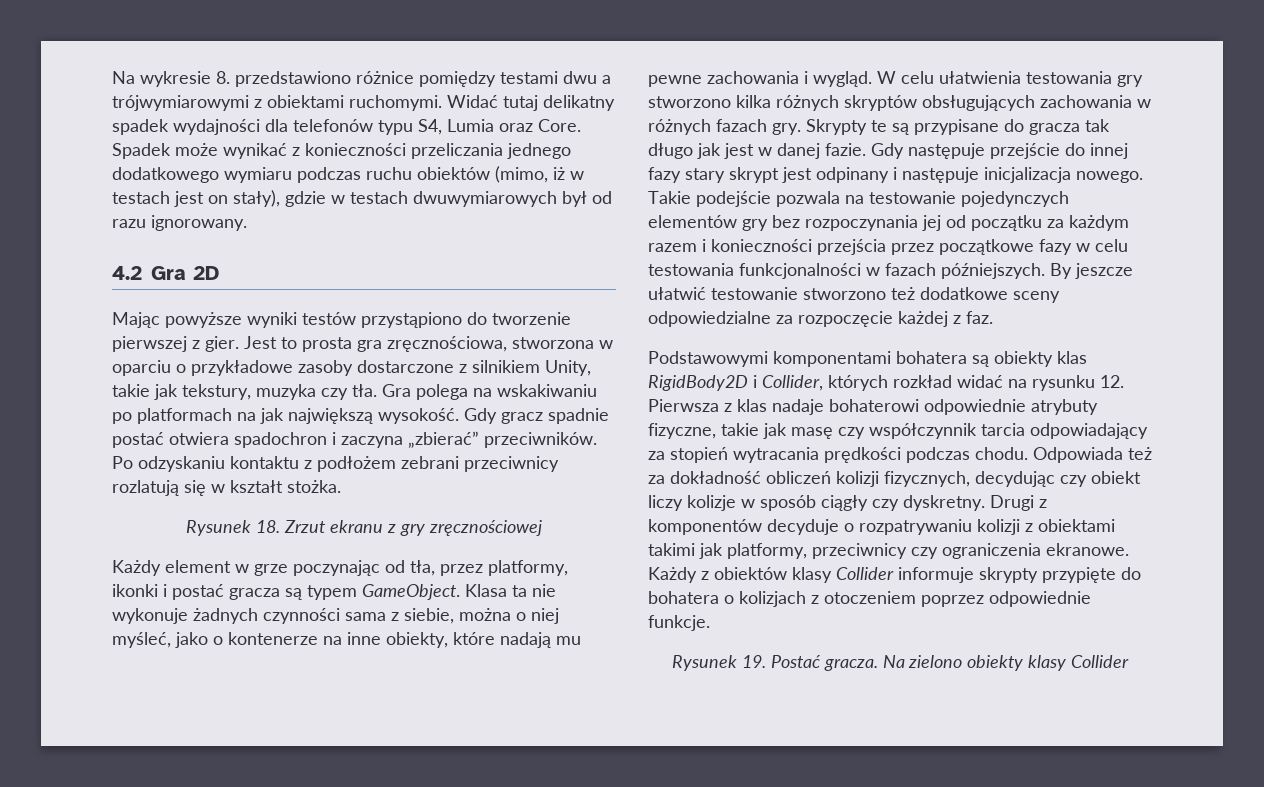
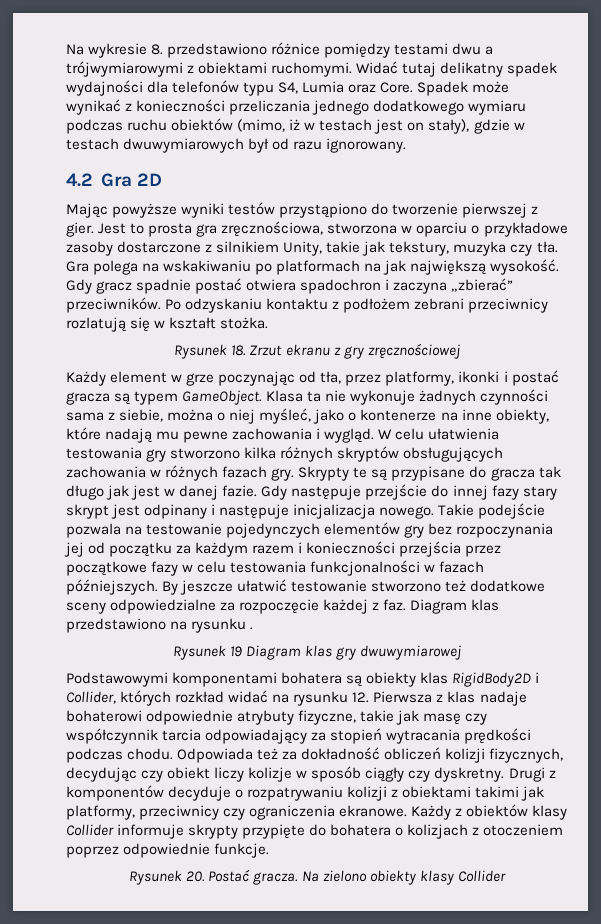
(993, 317) none -> [410,599,500,614] [66,618,254,633] [172,645,462,660] Diagram klas przedstawiono na rysunku . // Rysunek 19 Diagram klas gry dwuwymiarowej
[741,655,766,668] 19. -> [186,871,206,882] 20.

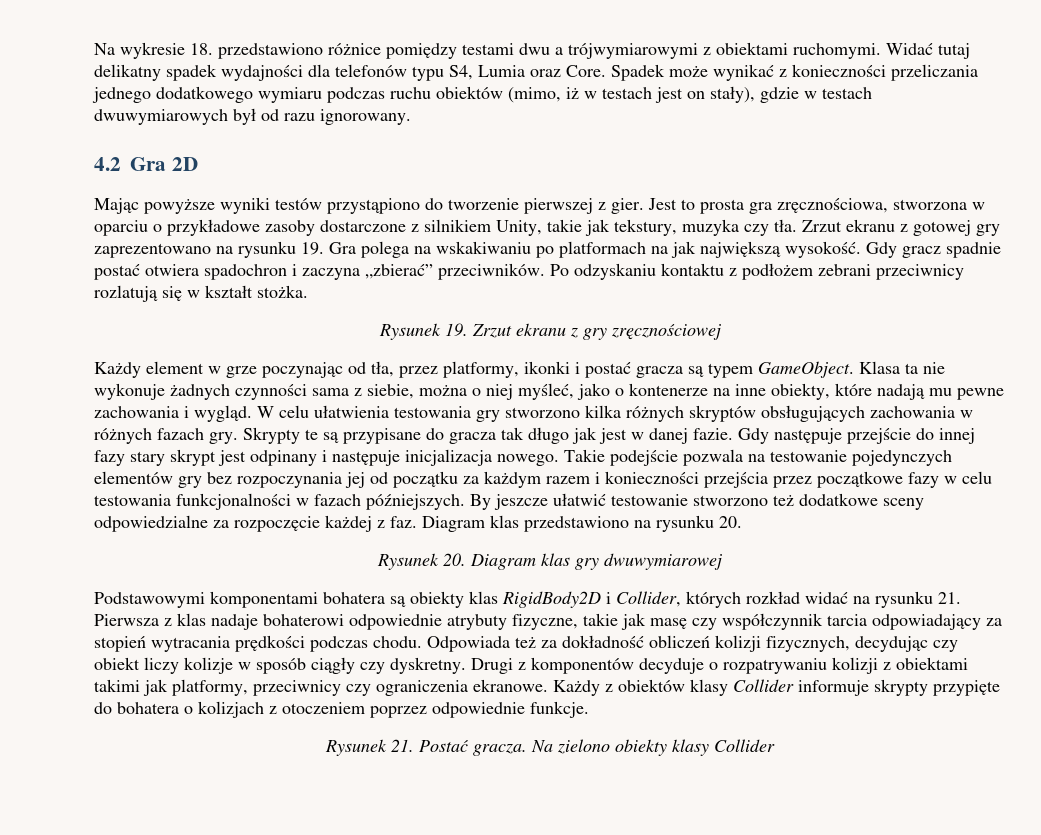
[151,44,164,55] 8. -> [190,43,213,55] 18.
(558, 247) none -> [802,219,1000,236] [94,241,324,258] Zrzut ekranu z gotowej gry zaprezentowano na rysunku 19.
[231,345,247,356] 18. -> [444,323,468,336] 19.
[250,627,254,630] [172,645,242,660] . // Rysunek 19 -> [719,516,742,528] [377,553,466,570] 20. // Rysunek 20.
[352,692,370,703] 12. -> [938,592,961,604] 21.
[186,871,206,882] 20. -> [391,739,414,752] 21.

